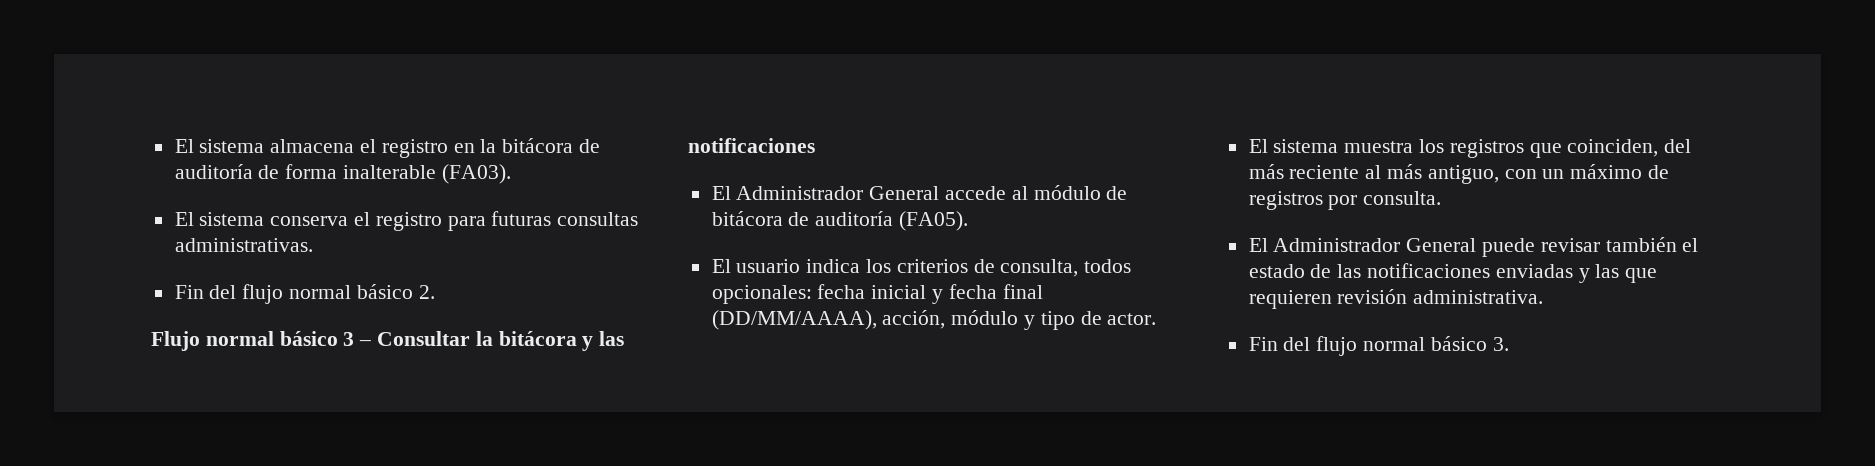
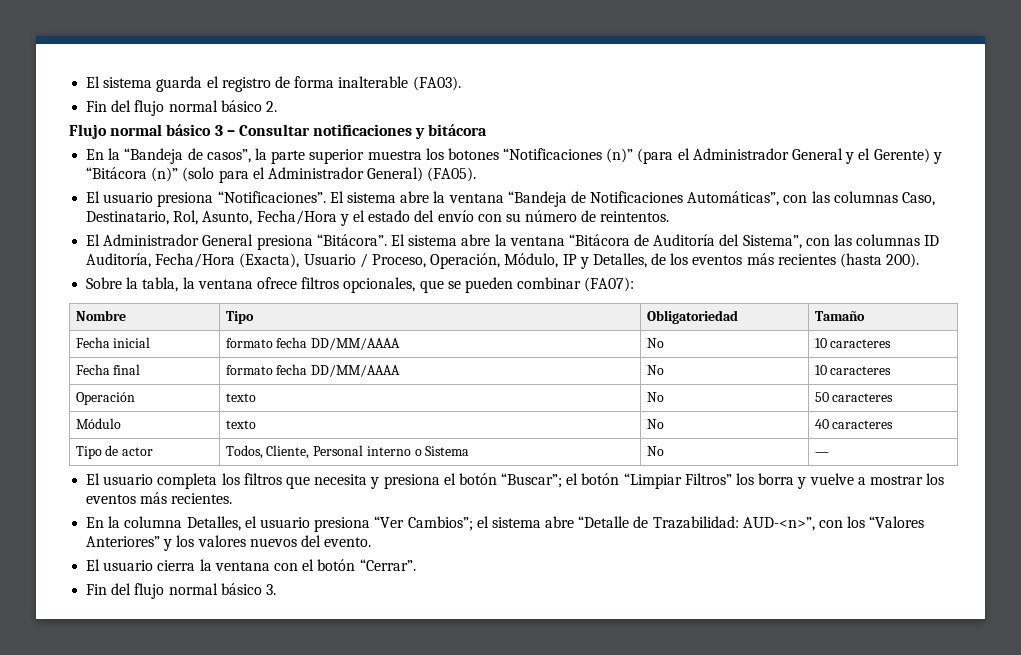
[174,138,601,158] [174,164,253,179] El sistema almacena el registro en la bitácora de auditoría -> [86,76,271,92] El sistema guarda el registro
[174,211,639,231] [174,238,313,252] // El sistema conserva el registro para futuras consultas administrativas. -> (461, 83) none
[475,331,625,351] [688,138,815,153] [711,185,1128,200] [711,211,969,231] [711,259,1132,277] [711,284,1043,304] [711,310,1157,330] [1248,139,1692,158] [1248,164,1670,184] [1248,191,1442,210] [1248,237,1699,257] [1248,263,1658,283] [1248,289,1544,309] la bitácora y las notificaciones // El Administrador General accede al módulo de bitácora de auditoría (FA05). // El usuario indica los criterios de consulta, todos opcionales: fecha inicial y fecha final (DD/MM/AAAA), acción, módulo y tipo de actor. // El sistema muestra los registros que coinciden, del más reciente al más antiguo, con un máximo de registros por consulta. // El Administrador General puede revisar también el estado de las notificaciones enviadas y las que requieren revisión administrativa. -> [313,124,488,139] [86,148,942,164] [86,167,477,183] [86,191,936,207] [86,210,670,226] [86,234,940,250] [86,253,920,269] [86,277,635,293] [75,310,126,321] [225,311,254,324] [646,310,738,324] [814,311,865,321] [75,337,151,348] [225,337,401,350] [646,338,664,348] [814,338,892,348] [75,364,141,375] [225,364,401,377] [646,365,664,375] [814,365,892,375] [75,392,135,405] [225,393,256,402] [646,392,664,402] [814,392,894,402] [75,418,121,429] [225,420,256,429] [646,419,664,429] [814,419,894,429] [75,445,154,459] [225,445,470,459] [646,446,664,456] [814,452,829,456] [86,473,945,489] [86,492,233,504] [86,516,925,532] [86,535,372,551] [86,559,416,571] notificaciones y bitácora // En la “Bandeja de casos”, la parte superior muestra los botones “Notificaciones (n)” (para el Administrador General y el Gerente) y “Bitácora (n)” (solo para el Administrador General) (FA05). // El usuario presiona “Notificaciones”. El sistema abre la ventana “Bandeja de Notificaciones Automáticas”, con las columnas Caso, Destinatario, Rol, Asunto, Fecha/Hora y el estado del envío con su número de reintentos. // El Administrador General presiona “Bitácora”. El sistema abre la ventana “Bitácora de Auditoría del Sistema”, con las columnas ID Auditoría, Fecha/Hora (Exacta), Usuario / Proceso, Operación, Módulo, IP y Detalles, de los eventos más recientes (hasta 200). // Sobre la tabla, la ventana ofrece filtros opcionales, que se pueden combinar (FA07): // Nombre | Tipo | Obligatoriedad | Tamaño // Fecha inicial | formato fecha DD/MM/AAAA | No | 10 caracteres // Fecha final | formato fecha DD/MM/AAAA | No | 10 caracteres // Operación | texto | No | 50 caracteres // Módulo | texto | No | 40 caracteres // Tipo de actor | Todos, Cliente, Personal interno o Sistema | No | — // El usuario completa los filtros que necesita y presiona el botón “Buscar”; el botón “Limpiar Filtros” los borra y vuelve a mostrar los eventos más recientes. // En la columna Detalles, el usuario presiona “Ver Cambios”; el sistema abre “Detalle de Trazabilidad: AUD-<n>”, con los “Valores Anteriores” y los valores nuevos del evento. // El usuario cierra la ventana con el botón “Cerrar”.

